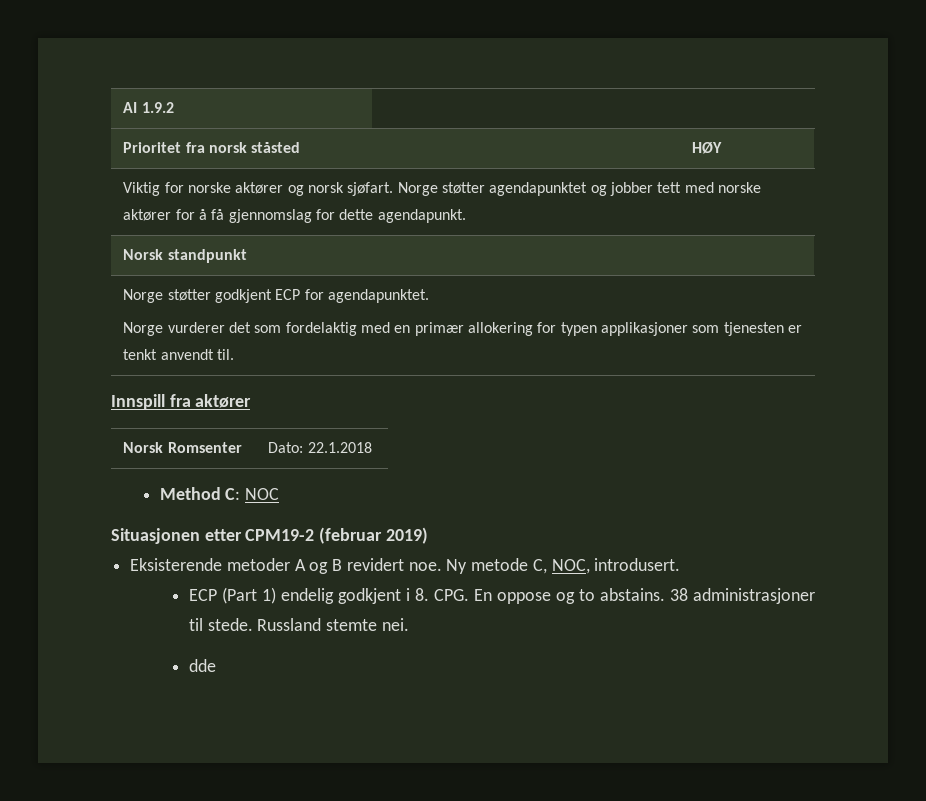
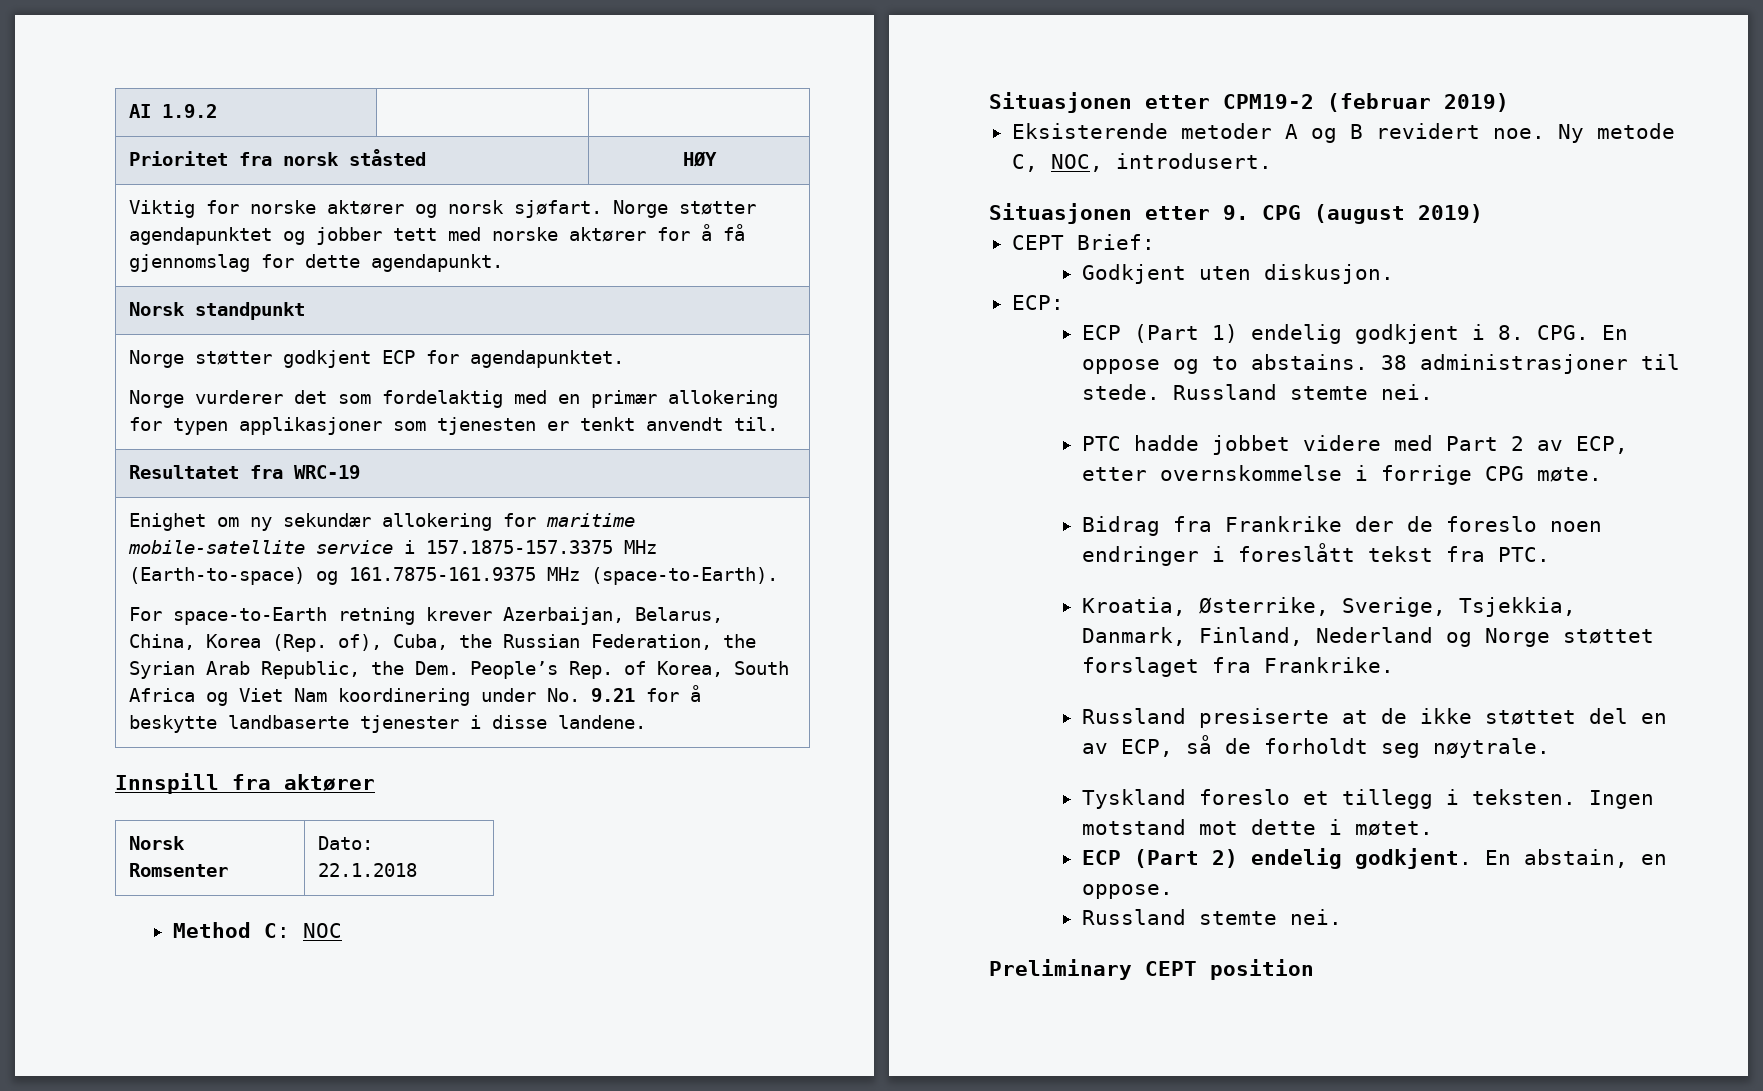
(235, 354) none -> [128,465,360,479] [128,513,635,531] [127,540,657,554] [128,567,778,585] [128,607,723,625] [128,634,756,652] [128,661,789,679] [128,685,701,706] [128,715,646,733] // Resultatet fra WRC-19 // Enighet om ny sekundær allokering for maritime mobile-satellite service i 157.1875-157.3375 MHz (Earth-to-space) og 161.7875-161.9375 MHz (space-to-Earth). // For space-to-Earth retning krever Azerbaijan, Belarus, China, Korea (Rep. of), Cuba, the Russian Federation, the Syrian Arab Republic, the Dem. People’s Rep. of Korea, South Africa og Viet Nam koordinering under No. 9.21 for å beskytte landbaserte tjenester i disse landene.
(681, 564) none -> [989,203,1483,224] [1011,234,1155,250] [1081,264,1394,284] [1011,295,1064,310] // Situasjonen etter 9. CPG (august 2019) // CEPT Brief: // Godkjent uten diskusjon. // ECP:
[188,659,216,672] dde -> [1081,435,1628,455] [1081,465,1602,485] [1081,516,1602,536] [1081,543,1550,566] [1081,597,1576,617] [1081,627,1654,647] [1081,657,1394,677] [1081,708,1667,728] [1081,735,1550,758] [1081,789,1654,809] [1081,819,1433,836] [1081,848,1667,869] [1081,884,1173,899] [1081,909,1342,925] [989,959,1314,980] PTC hadde jobbet videre med Part 2 av ECP, etter overnskommelse i forrige CPG møte. // Bidrag fra Frankrike der de foreslo noen endringer i foreslått tekst fra PTC. // Kroatia, Østerrike, Sverige, Tsjekkia, Danmark, Finland, Nederland og Norge støttet forslaget fra Frankrike. // Russland presiserte at de ikke støttet del en av ECP, så de forholdt seg nøytrale. // Tyskland foreslo et tillegg i teksten. Ingen motstand mot dette i møtet. // ECP (Part 2) endelig godkjent. En abstain, en oppose. // Russland stemte nei. // Preliminary CEPT position

